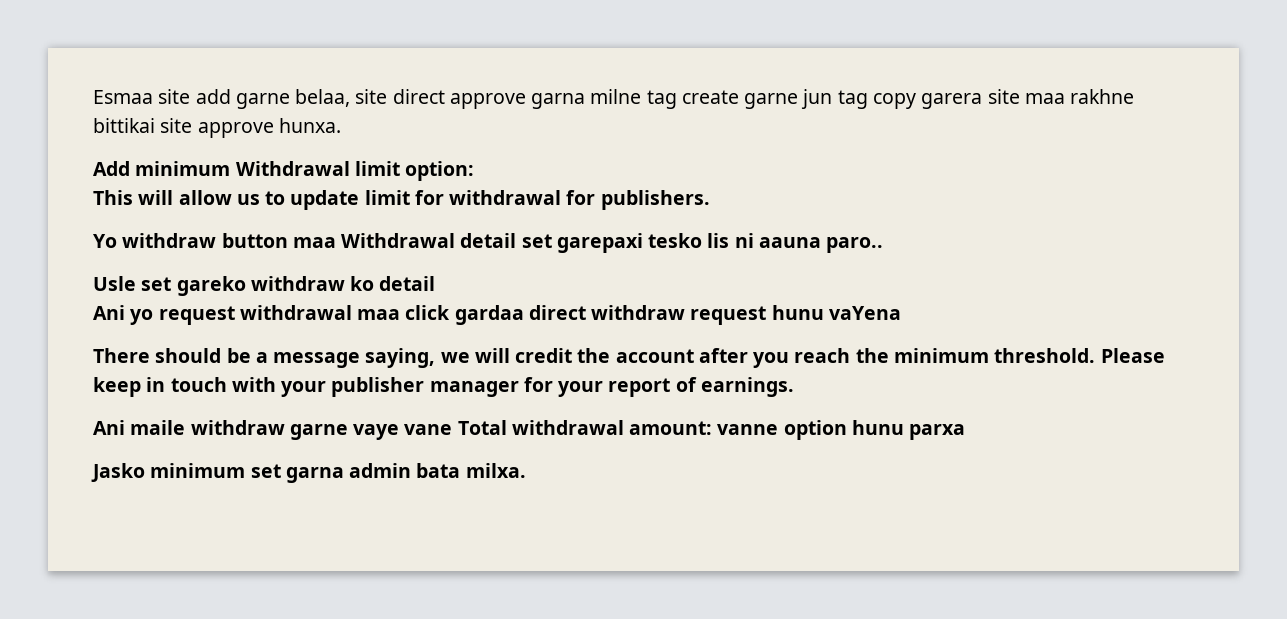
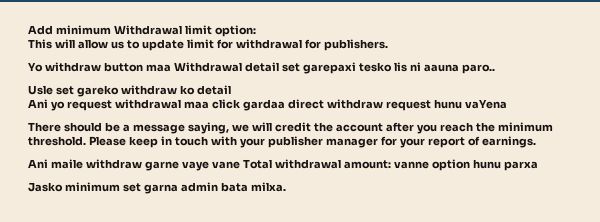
[93,89,1135,109] [93,118,341,138] Esmaa site add garne belaa, site direct approve garna milne tag create garne jun tag copy garera site maa rakhne bittikai site approve hunxa. // -> (28, 30) none

